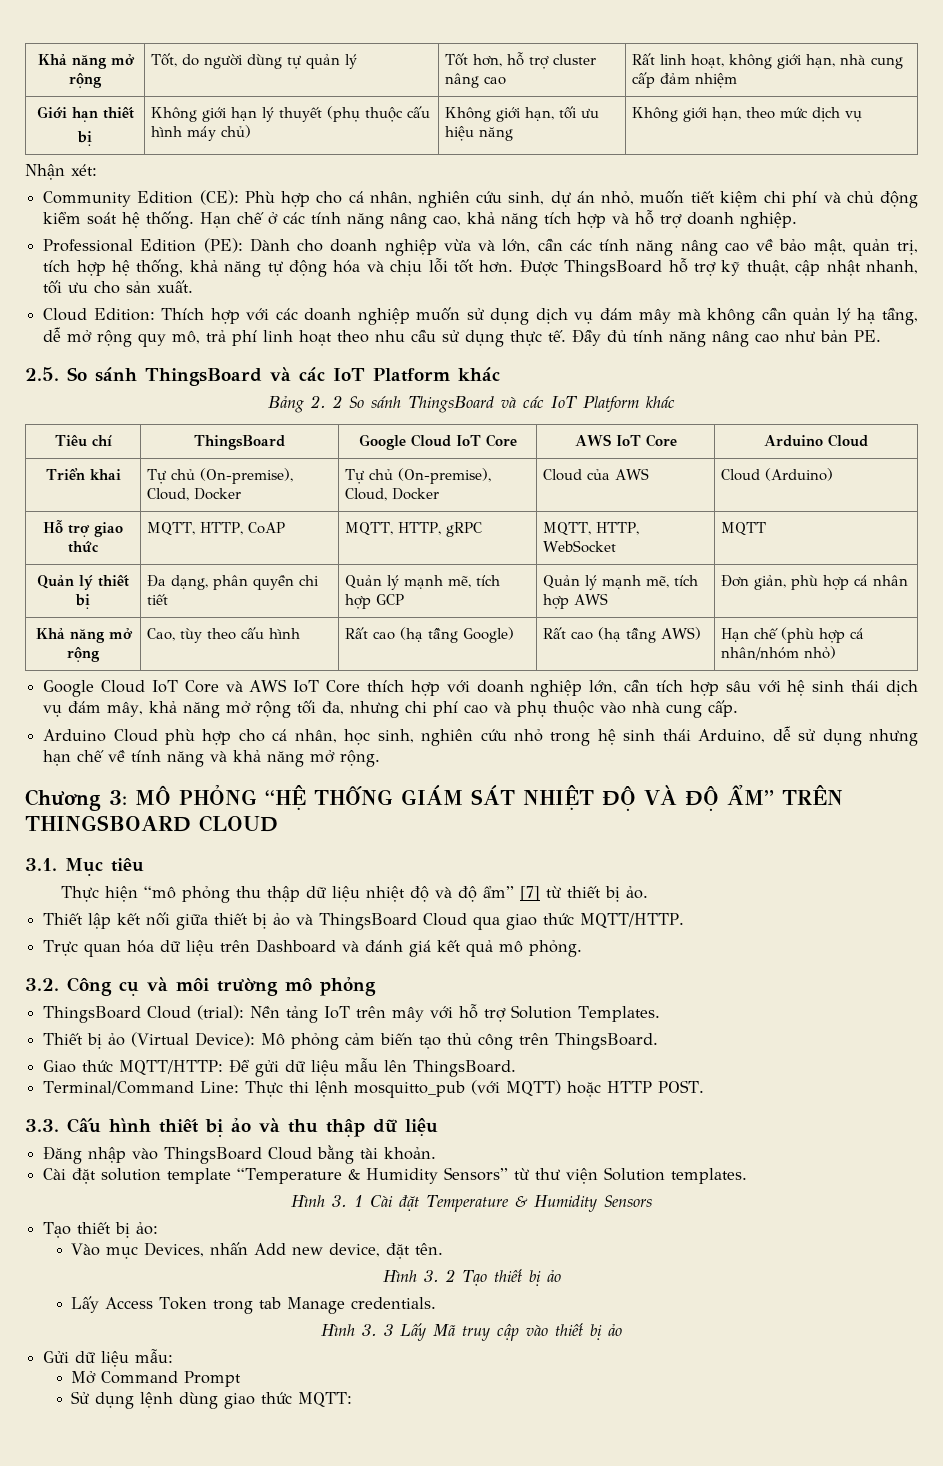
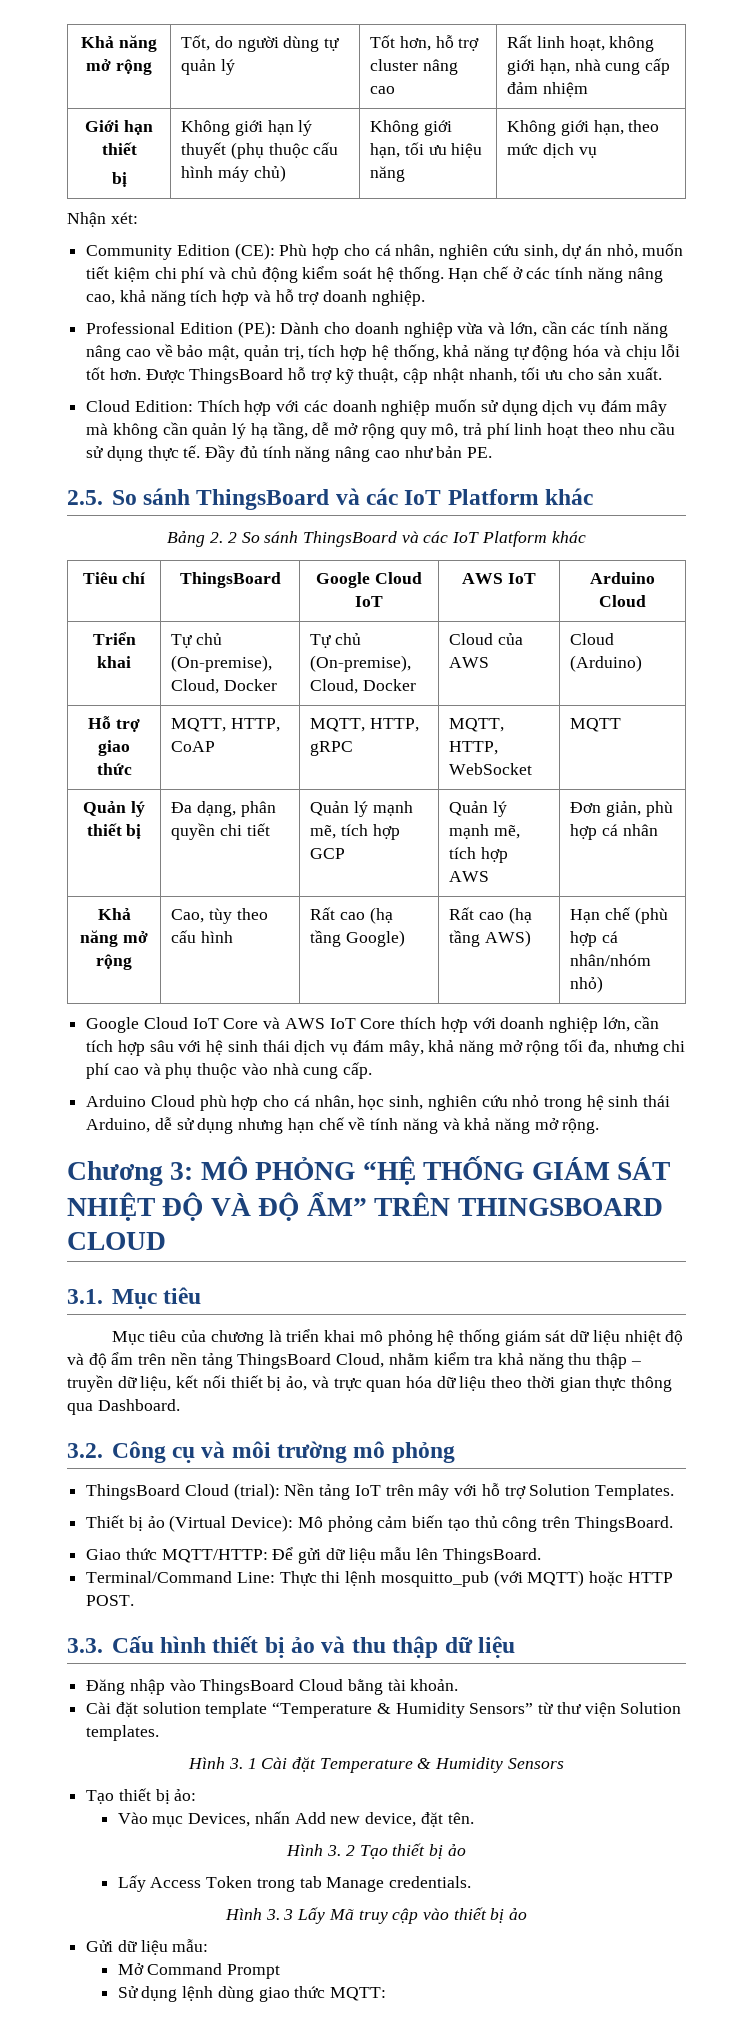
[485,434,517,447] [574,434,677,447] Core | AWS IoT Core -> [462,573,536,584] | AWS IoT
[61,886,301,903] Thực hiện “mô phỏng thu thập -> [111,1329,566,1346] Mục tiêu của chương là triển khai mô phỏng hệ thống giám sát
[483,886,649,902] [43,912,685,930] [43,939,583,957] ẩm” [7] từ thiết bị ảo. // Thiết lập kết nối giữa thiết bị ảo và ThingsBoard Cloud qua giao thức MQTT/HTTP. // Trực quan hóa dữ liệu trên Dashboard và đánh giá kết quả mô phỏng. -> [111,1352,641,1369] [67,1375,673,1392] [67,1399,180,1415] ẩm trên nền tảng ThingsBoard Cloud, nhằm kiểm tra khả năng thu thập – truyền dữ liệu, kết nối thiết bị ảo, và trực quan hóa dữ liệu theo thời gian thực thông qua Dashboard.

